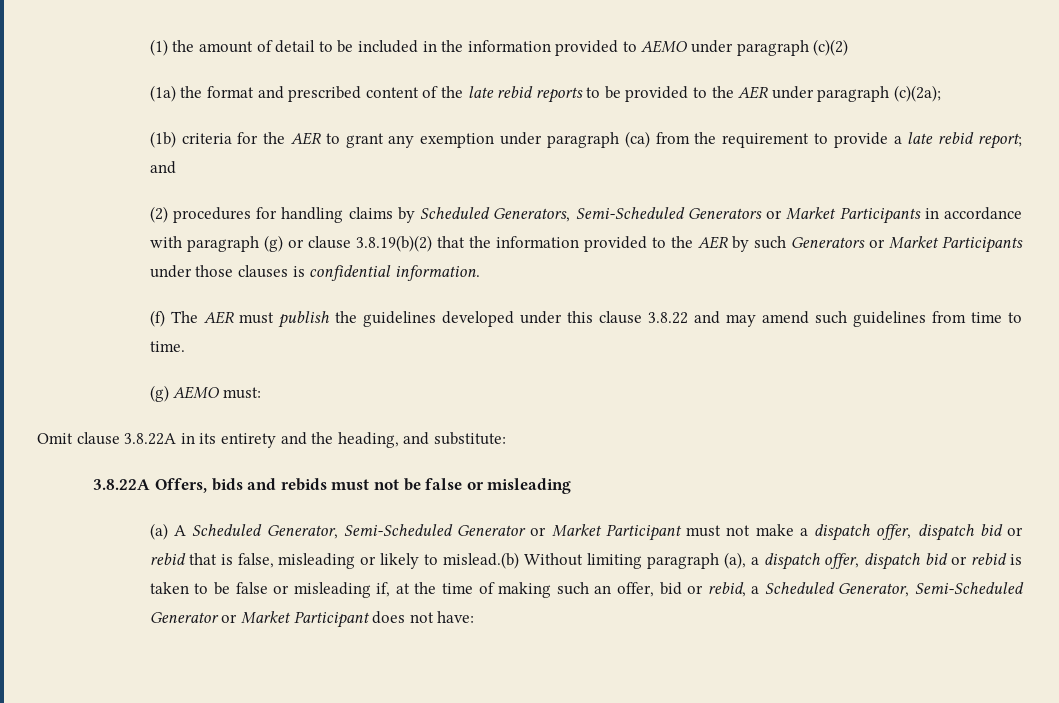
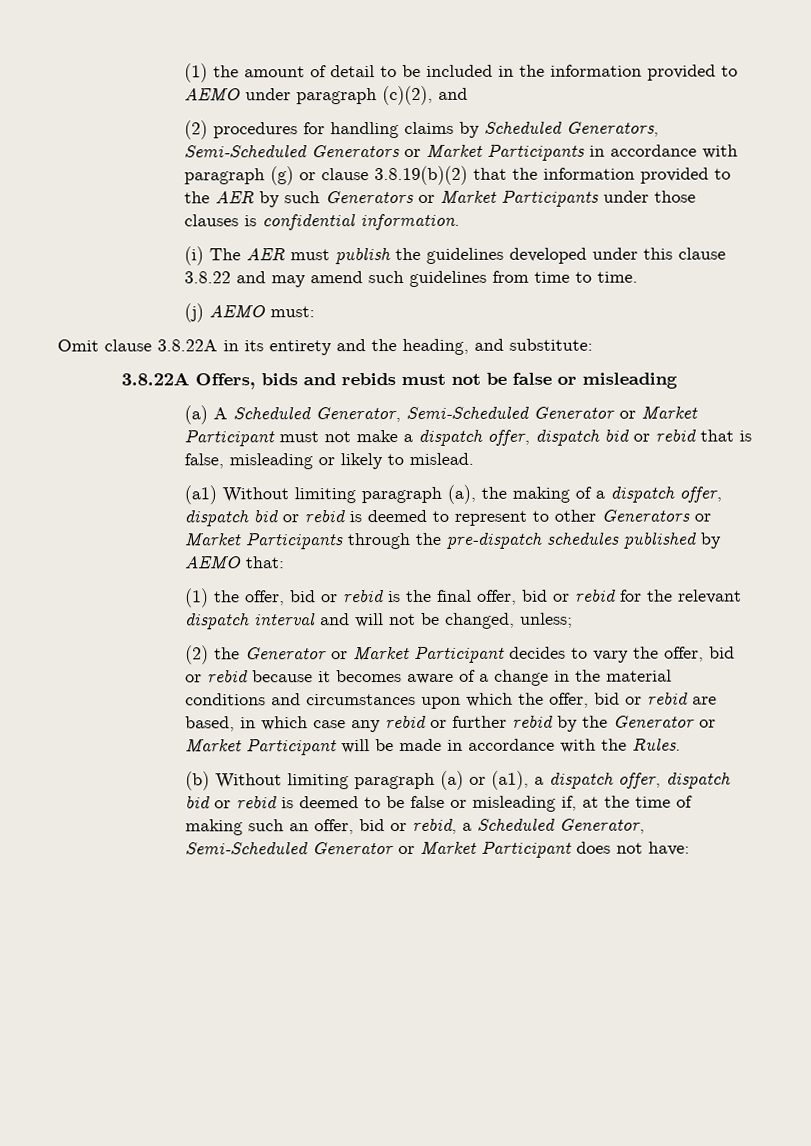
[813,39,849,56] [149,85,941,103] [149,131,1023,149] (c)(2) // (1a) the format and prescribed content of the late rebid reports to be provided to the AER under paragraph (c)(2a); // (1b) criteria for the AER to grant any exemption under paragraph (ca) from the requirement to provide a late rebid report; -> [382,85,434,106] (c)(2),
[149,310,165,327] (f) -> [184,246,205,266] (i)
[149,385,169,402] (g) -> [184,303,205,323] (j)
[443,552,520,569] mislead.(b) -> [409,452,475,465] [184,485,218,505] mislead. // (a1)
[750,553,1023,570] [149,582,189,594] a dispatch offer, dispatch bid or rebid is taken -> [481,485,723,503] [184,509,712,527] [184,531,722,550] [184,555,285,570] [185,588,743,608] [185,612,574,630] [185,645,736,665] [185,669,673,686] [185,691,718,709] [185,714,717,733] [185,737,682,756] [185,770,732,791] [185,795,360,809] the making of a dispatch offer, dispatch bid or rebid is deemed to represent to other Generators or Market Participants through the pre-dispatch schedules published by AEMO that: // (1) the offer, bid or rebid is the final offer, bid or rebid for the relevant dispatch interval and will not be changed, unless; // (2) the Generator or Market Participant decides to vary the offer, bid or rebid because it becomes aware of a change in the material conditions and circumstances upon which the offer, bid or rebid are based, in which case any rebid or further rebid by the Generator or Market Participant will be made in accordance with the Rules. // (b) Without limiting paragraph (a) or (a1), a dispatch offer, dispatch bid or rebid is deemed

